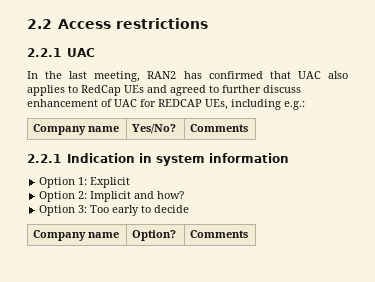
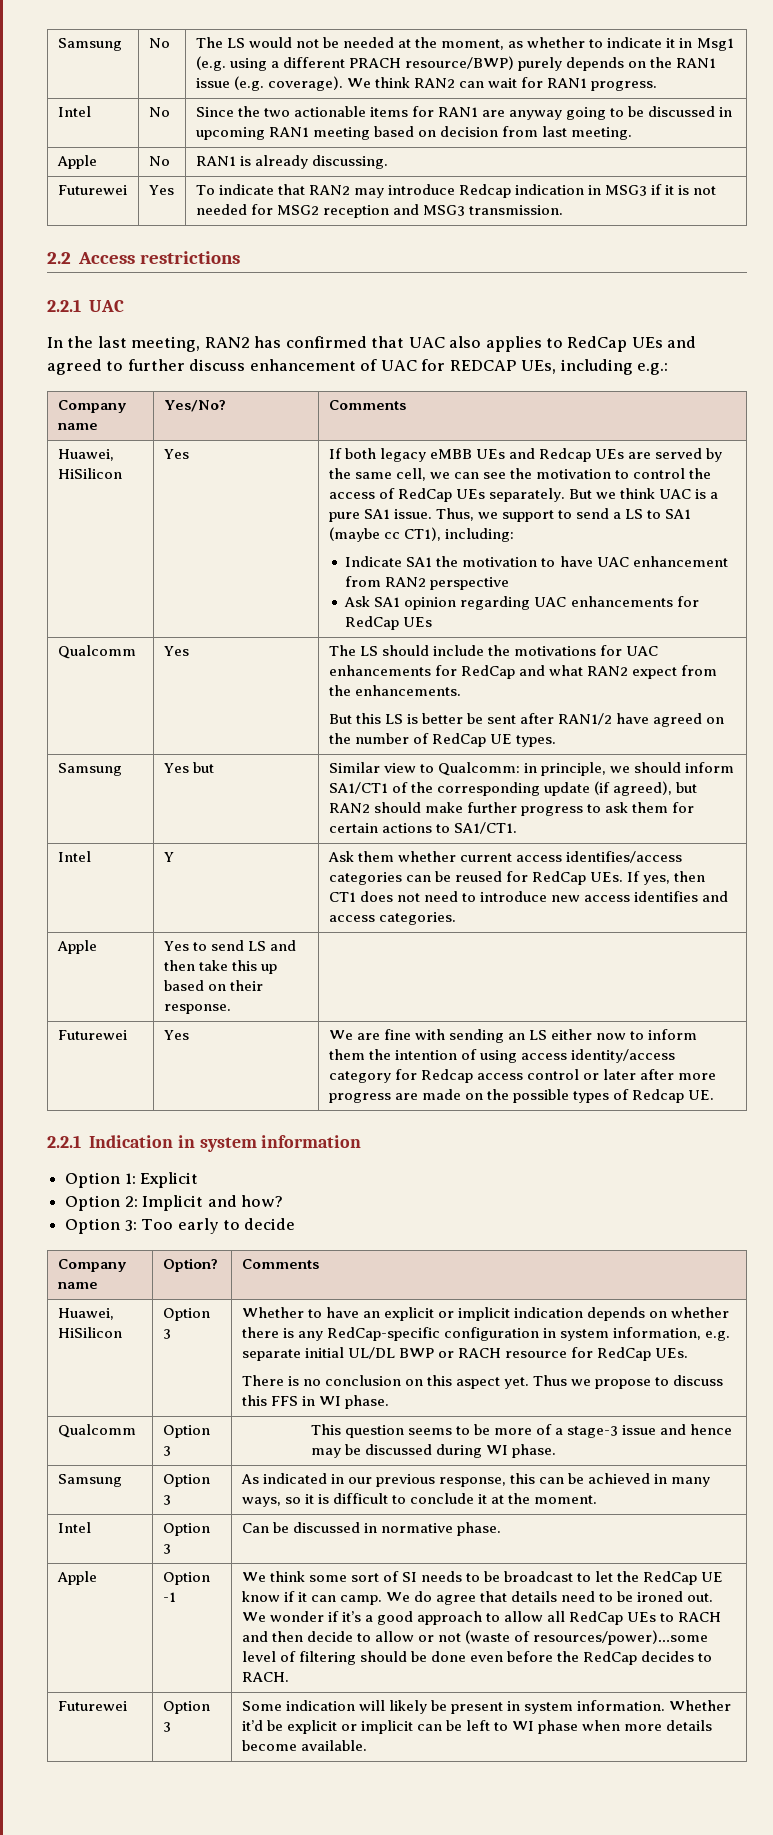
(27, 24) none -> [57,38,122,51] [148,38,170,48] [195,37,734,51] [195,56,717,71] [195,76,658,91] [57,106,91,117] [148,107,170,117] [195,106,733,120] [195,126,633,140] [56,155,97,169] [148,156,170,166] [195,155,388,169] [57,185,127,195] [148,185,174,195] [195,184,717,198] [195,204,564,218] Samsung | No | The LS would not be needed at the moment, as whether to indicate it in Msg1 (e.g. using a different PRACH resource/BWP) purely depends on the RAN1 issue (e.g. coverage). We think RAN2 can wait for RAN1 progress. // Intel | No | Since the two actionable items for RAN1 are anyway going to be discussed in upcoming RAN1 meeting based on decision from last meeting. // Apple | No | RAN1 is already discussing. // Futurewei | Yes | To indicate that RAN2 may introduce Redcap indication in MSG3 if it is not needed for MSG2 reception and MSG3 transmission. //
(249, 128) none -> [57,449,114,461] [57,468,122,479] [163,449,189,459] [328,448,723,462] [328,468,712,481] [328,488,719,502] [328,508,692,522] [328,527,514,542] [345,556,728,567] [345,576,510,590] [344,596,699,610] [345,616,433,630] [57,645,136,659] [163,646,189,656] [328,645,659,656] [328,665,718,679] [328,685,461,696] [328,713,725,727] [328,733,557,747] [57,763,122,776] [163,762,214,773] [328,762,735,776] [328,781,698,796] [328,802,695,816] [328,822,517,834] [57,851,91,862] [163,852,174,862] [327,851,683,863] [328,871,706,885] [328,891,729,902] [328,912,456,925] [56,940,97,954] [163,940,296,951] [163,960,277,974] [163,980,263,991] [163,1004,231,1014] [57,1030,127,1040] [163,1030,189,1040] [328,1029,698,1043] [328,1049,676,1063] [328,1069,717,1083] [328,1089,715,1103] // Huawei, HiSilicon | Yes | If both legacy eMBB UEs and Redcap UEs are served by the same cell, we can see the motivation to control the access of RedCap UEs separately. But we think UAC is a pure SA1 issue. Thus, we support to send a LS to SA1 (maybe cc CT1), including: // Indicate SA1 the motivation to have UAC enhancement from RAN2 perspective // Ask SA1 opinion regarding UAC enhancements for RedCap UEs // Qualcomm | Yes | The LS should include the motivations for UAC enhancements for RedCap and what RAN2 expect from the enhancements. // But this LS is better be sent after RAN1/2 have agreed on the number of RedCap UE types. // Samsung | Yes but | Similar view to Qualcomm: in principle, we should inform SA1/CT1 of the corresponding update (if agreed), but RAN2 should make further progress to ask them for certain actions to SA1/CT1. // Intel | Y | Ask them whether current access identifies/access categories can be reused for RedCap UEs. If yes, then CT1 does not need to introduce new access identifies and access categories. // Apple | Yes to send LS and then take this up based on their response. | // Futurewei | Yes | We are fine with sending an LS either now to inform them the intention of using access identity/access category for Redcap access control or later after more progress are made on the possible types of Redcap UE.
(249, 234) none -> [57,1308,114,1320] [57,1327,122,1338] [162,1308,210,1321] [162,1329,171,1339] [241,1307,730,1321] [241,1327,731,1341] [241,1347,689,1361] [241,1375,724,1389] [241,1395,389,1409] [57,1424,136,1438] [162,1425,210,1438] [162,1446,171,1456] [310,1424,733,1438] [310,1444,557,1458] [57,1474,122,1487] [162,1474,210,1487] [162,1495,171,1505] [240,1473,711,1487] [241,1493,598,1507] [57,1522,91,1533] [162,1523,210,1536] [162,1544,171,1554] [241,1522,502,1536] [56,1571,97,1585] [162,1572,210,1585] [162,1592,176,1602] [241,1571,724,1585] [241,1591,714,1605] [241,1611,722,1625] [241,1630,709,1645] [241,1651,713,1665] [241,1672,289,1682] [57,1701,127,1711] [162,1701,210,1714] [162,1722,171,1732] [241,1700,732,1714] [241,1720,713,1734] [241,1740,367,1751] // Huawei, HiSilicon | Option 3 | Whether to have an explicit or implicit indication depends on whether there is any RedCap-specific configuration in system information, e.g. separate initial UL/DL BWP or RACH resource for RedCap UEs. // There is no conclusion on this aspect yet. Thus we propose to discuss this FFS in WI phase. // Qualcomm | Option 3 | This question seems to be more of a stage-3 issue and hence may be discussed during WI phase. // Samsung | Option 3 | As indicated in our previous response, this can be achieved in many ways, so it is difficult to conclude it at the moment. // Intel | Option 3 | Can be discussed in normative phase. // Apple | Option -1 | We think some sort of SI needs to be broadcast to let the RedCap UE know if it can camp. We do agree that details need to be ironed out. We wonder if it’s a good approach to allow all RedCap UEs to RACH and then decide to allow or not (waste of resources/power)…some level of filtering should be done even before the RedCap decides to RACH. // Futurewei | Option 3 | Some indication will likely be present in system information. Whether it’d be explicit or implicit can be left to WI phase when more details become available.

